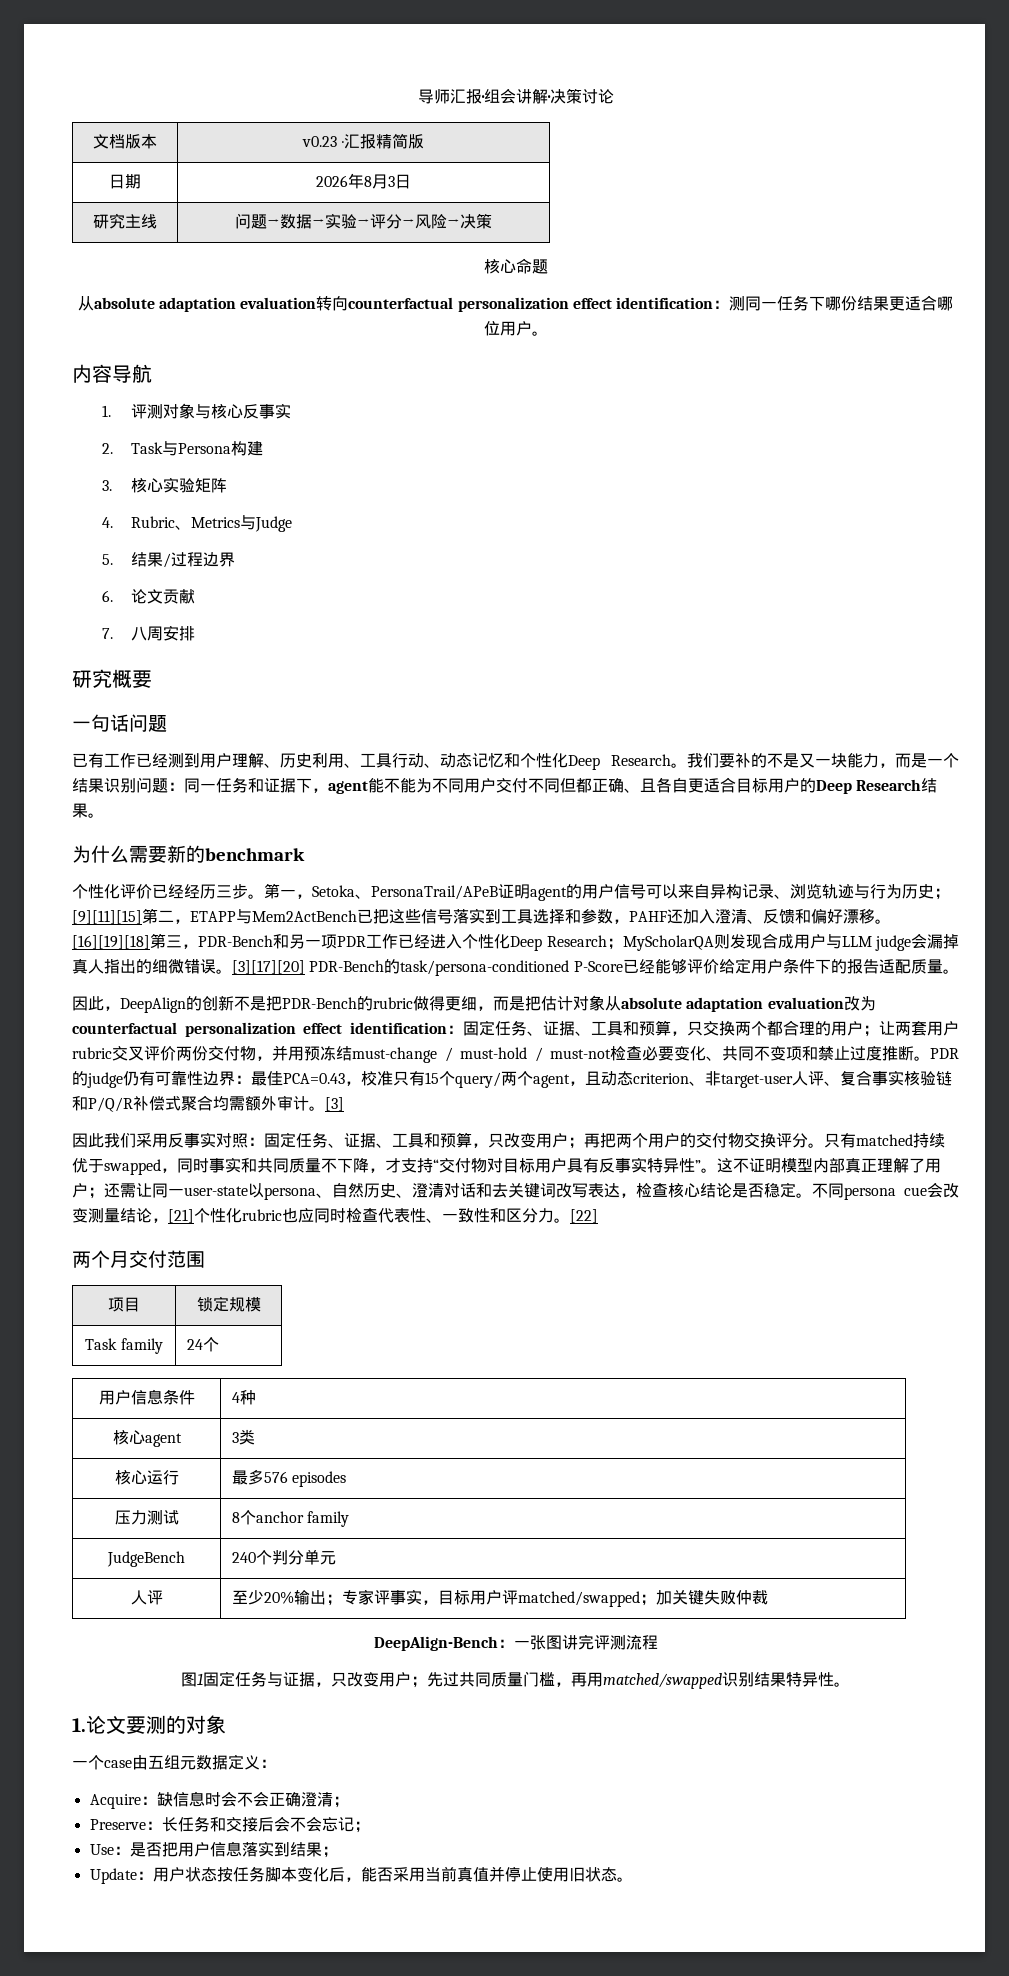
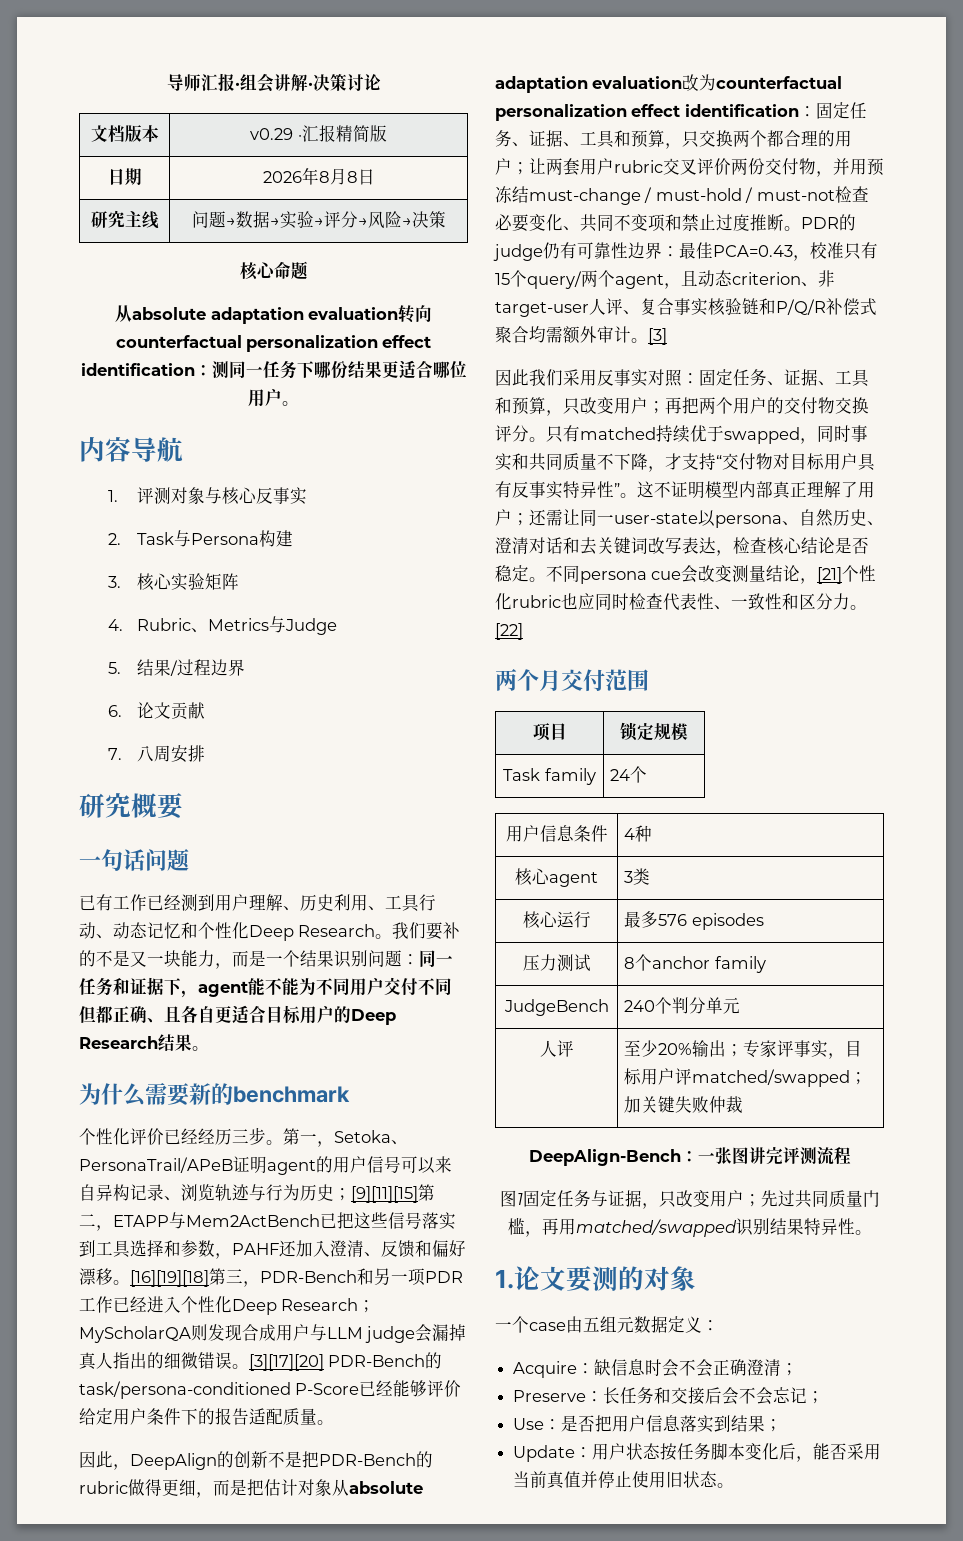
[302,136,338,147] v0.23 -> [250,128,294,140] v0.29
[388,176,395,187] 3 -> [346,171,358,183] 8

